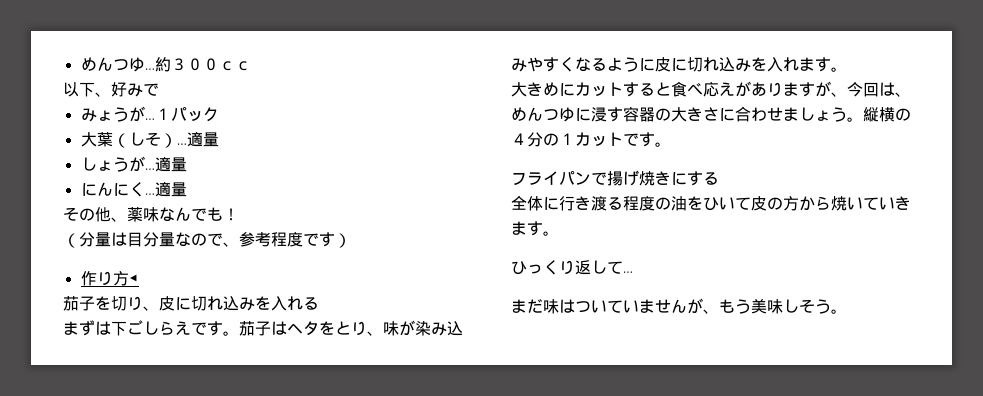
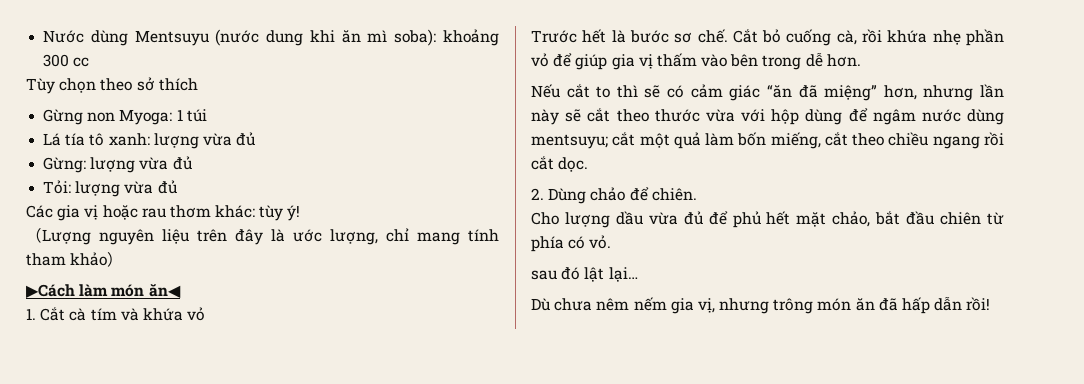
[80,57,251,72] [63,82,159,97] [80,106,219,122] [80,131,219,148] [80,156,187,172] [80,181,187,197] [63,207,239,222] [63,232,351,248] [80,271,139,286] [63,296,319,311] [63,320,463,336] [511,57,847,72] [511,81,911,97] [511,106,911,122] [511,132,671,147] [511,170,719,186] [511,195,911,211] [511,221,559,236] [511,260,633,275] [511,298,847,314] めんつゆ…約３００ｃｃ // 以下、好みで // みょうが…１パック // 大葉（しそ）…適量 // しょうが…適量 // にんにく…適量 // その他、薬味なんでも！ // （分量は目分量なので、参考程度です） // 作り方◀ // 茄子を切り、皮に切れ込みを入れる // まずは下ごしらえです。茄子はヘタをとり、味が染み込みやすくなるように皮に切れ込みを入れます。 // 大きめにカットすると食べ応えがありますが、今回は、めんつゆに浸す容器の大きさに合わせましょう。縦横の４分の１カットです。 // フライパンで揚げ焼きにする // 全体に行き渡る程度の油をひいて皮の方から焼いていきます。 // ひっくり返して… // まだ味はついていませんが、もう美味しそう。 -> [43,29,500,46] [43,54,90,67] [26,77,198,94] [43,109,207,125] [43,132,256,149] [43,156,192,173] [43,180,177,197] [26,205,301,221] [26,228,499,245] [26,252,124,267] [26,284,181,298] [26,307,206,321] [531,29,1004,46] [531,53,861,70] [531,84,1005,101] [531,108,1004,125] [531,132,1004,149] [531,156,589,172] [531,187,697,204] [531,211,1004,228] [531,235,612,252] [531,267,638,282] [531,297,991,314] Nước dùng Mentsuyu (nước dung khi ăn mì soba): khoảng 300 cc // Tùy chọn theo sở thích // Gừng non Myoga: 1 túi // Lá tía tô xanh: lượng vừa đủ // Gừng: lượng vừa đủ // Tỏi: lượng vừa đủ // Các gia vị hoặc rau thơm khác: tùy ý! // （Lượng nguyên liệu trên đây là ước lượng, chỉ mang tính tham khảo） // ▶Cách làm món ăn◀ // 1. Cắt cà tím và khứa vỏ // Trước hết là bước sơ chế. Cắt bỏ cuống cà, rồi khứa nhẹ phần vỏ để giúp gia vị thấm vào bên trong dễ hơn. // Nếu cắt to thì sẽ có cảm giác “ăn đã miệng” hơn, nhưng lần này sẽ cắt theo thước vừa với hộp dùng để ngâm nước dùng mentsuyu; cắt một quả làm bốn miếng, cắt theo chiều ngang rồi cắt dọc. // 2. Dùng chảo để chiên. // Cho lượng dầu vừa đủ để phủ hết mặt chảo, bắt đầu chiên từ phía có vỏ. // sau đó lật lại… // Dù chưa nêm nếm gia vị, nhưng trông món ăn đã hấp dẫn rồi!

